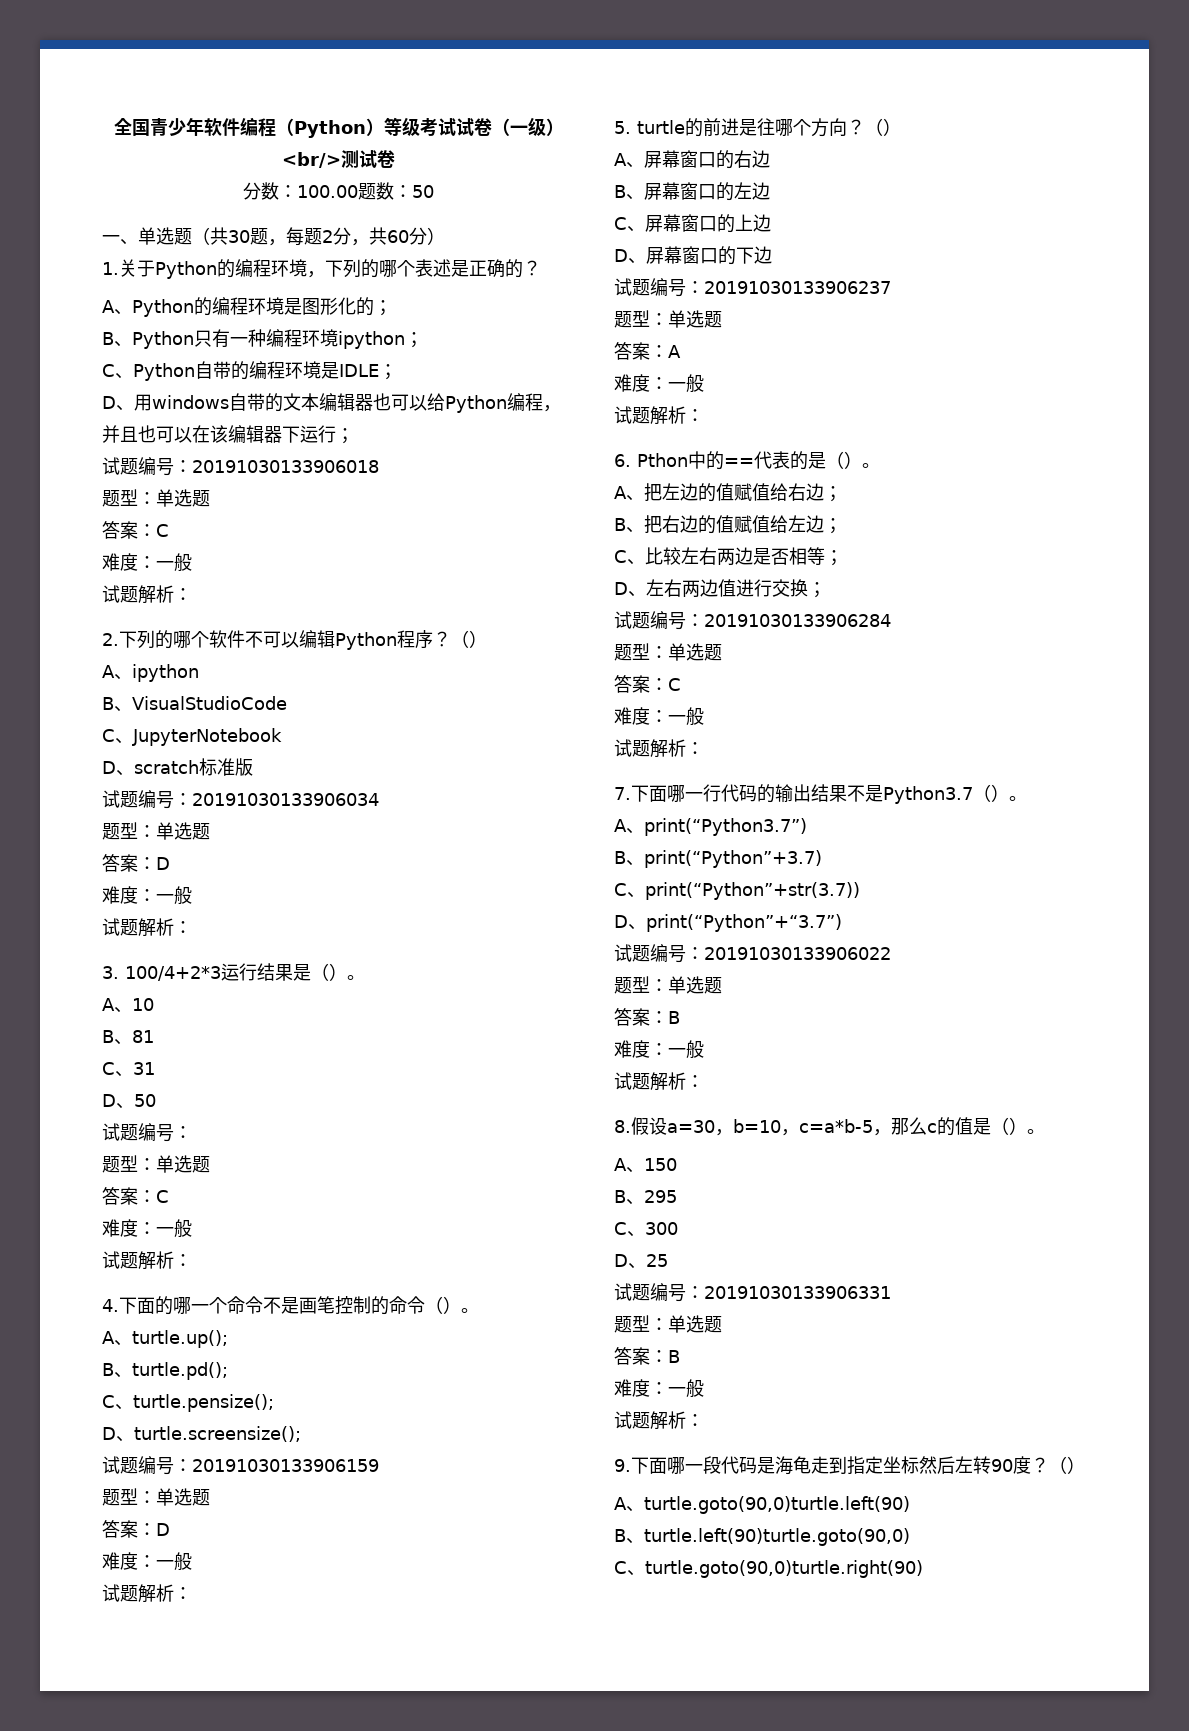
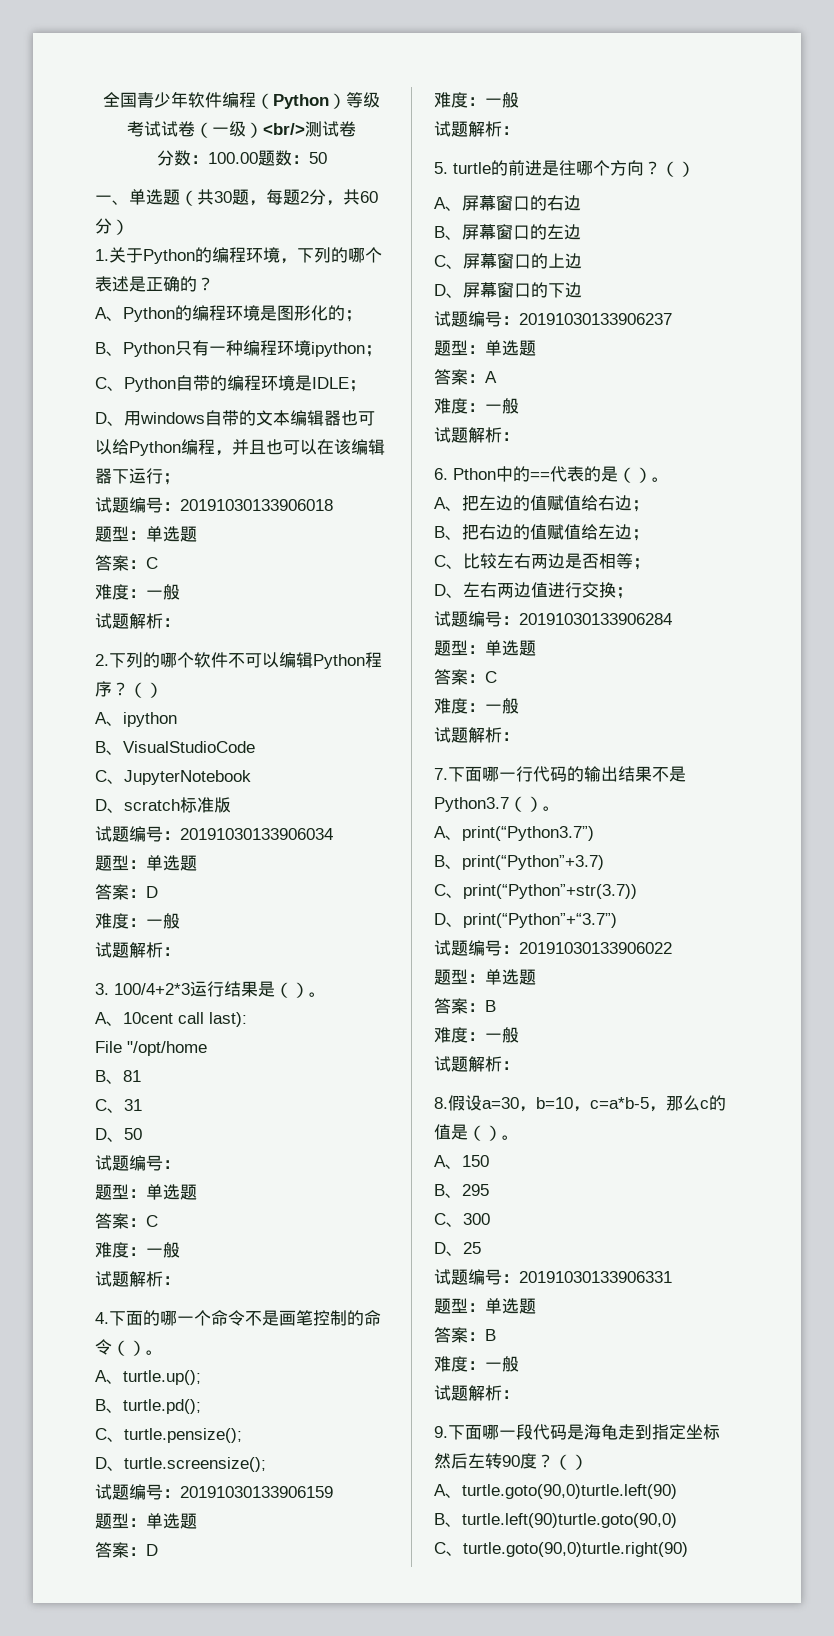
[132,998,154,1011] 10 -> [123,1012,247,1027] [95,1041,207,1056] 10cent call last): // File "/opt/home

